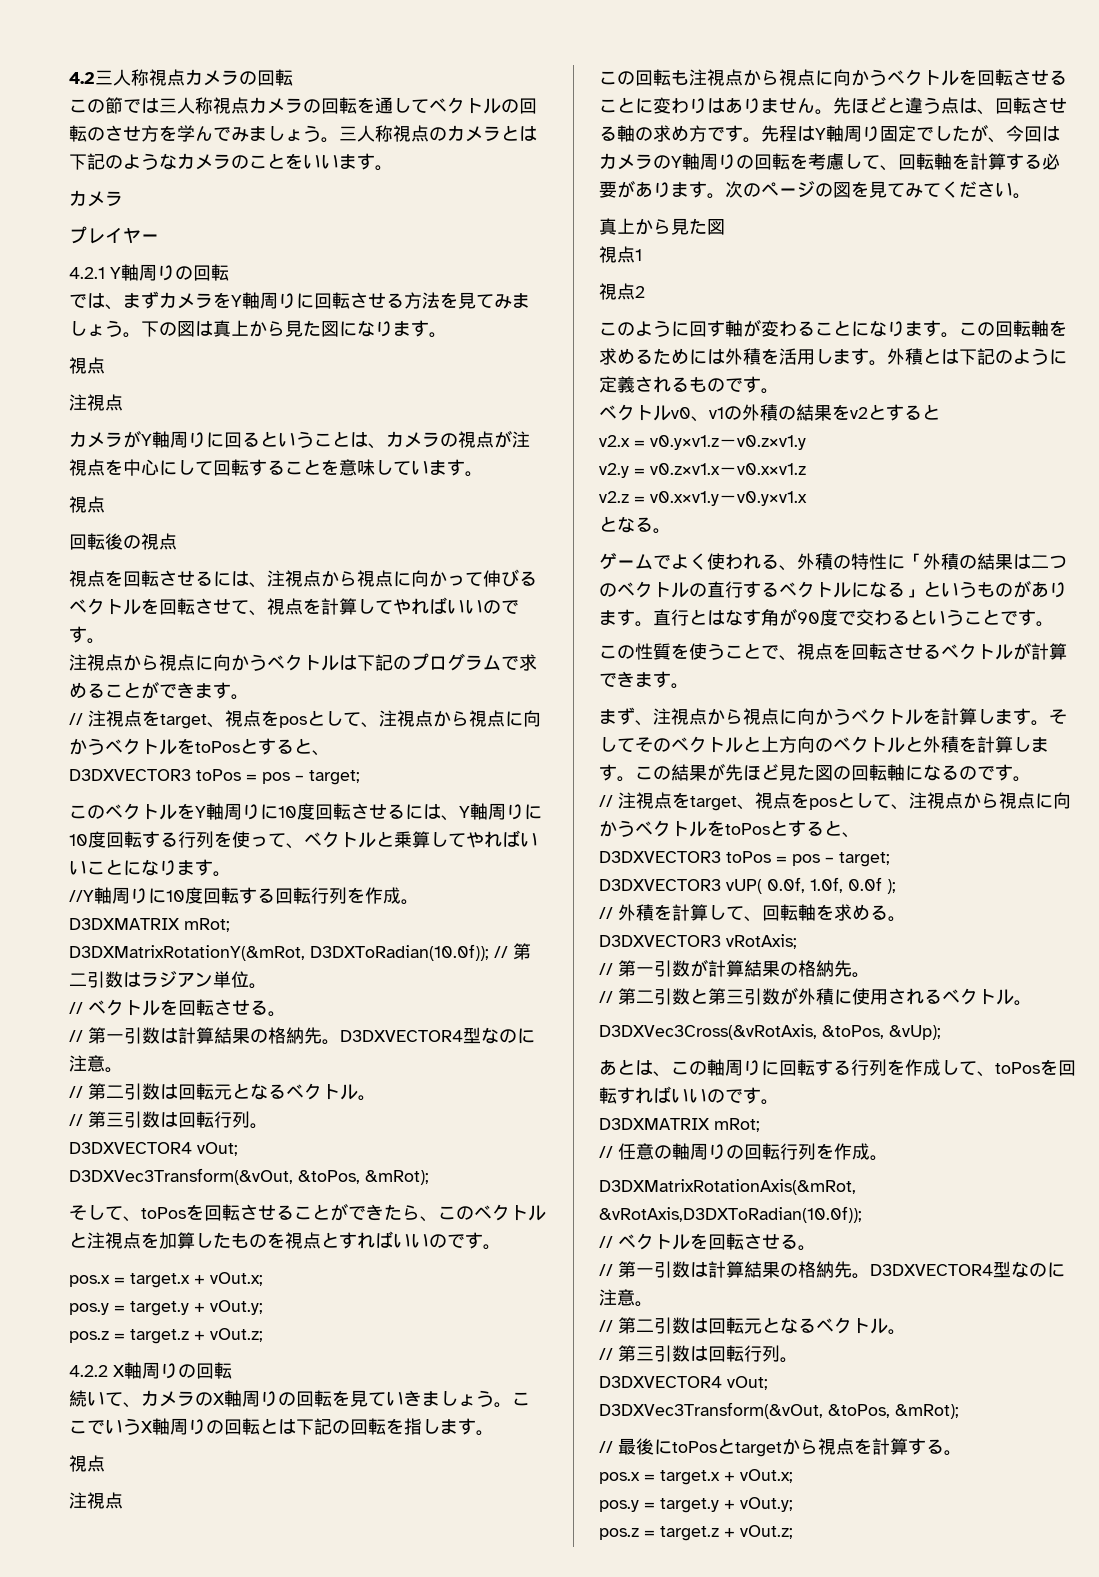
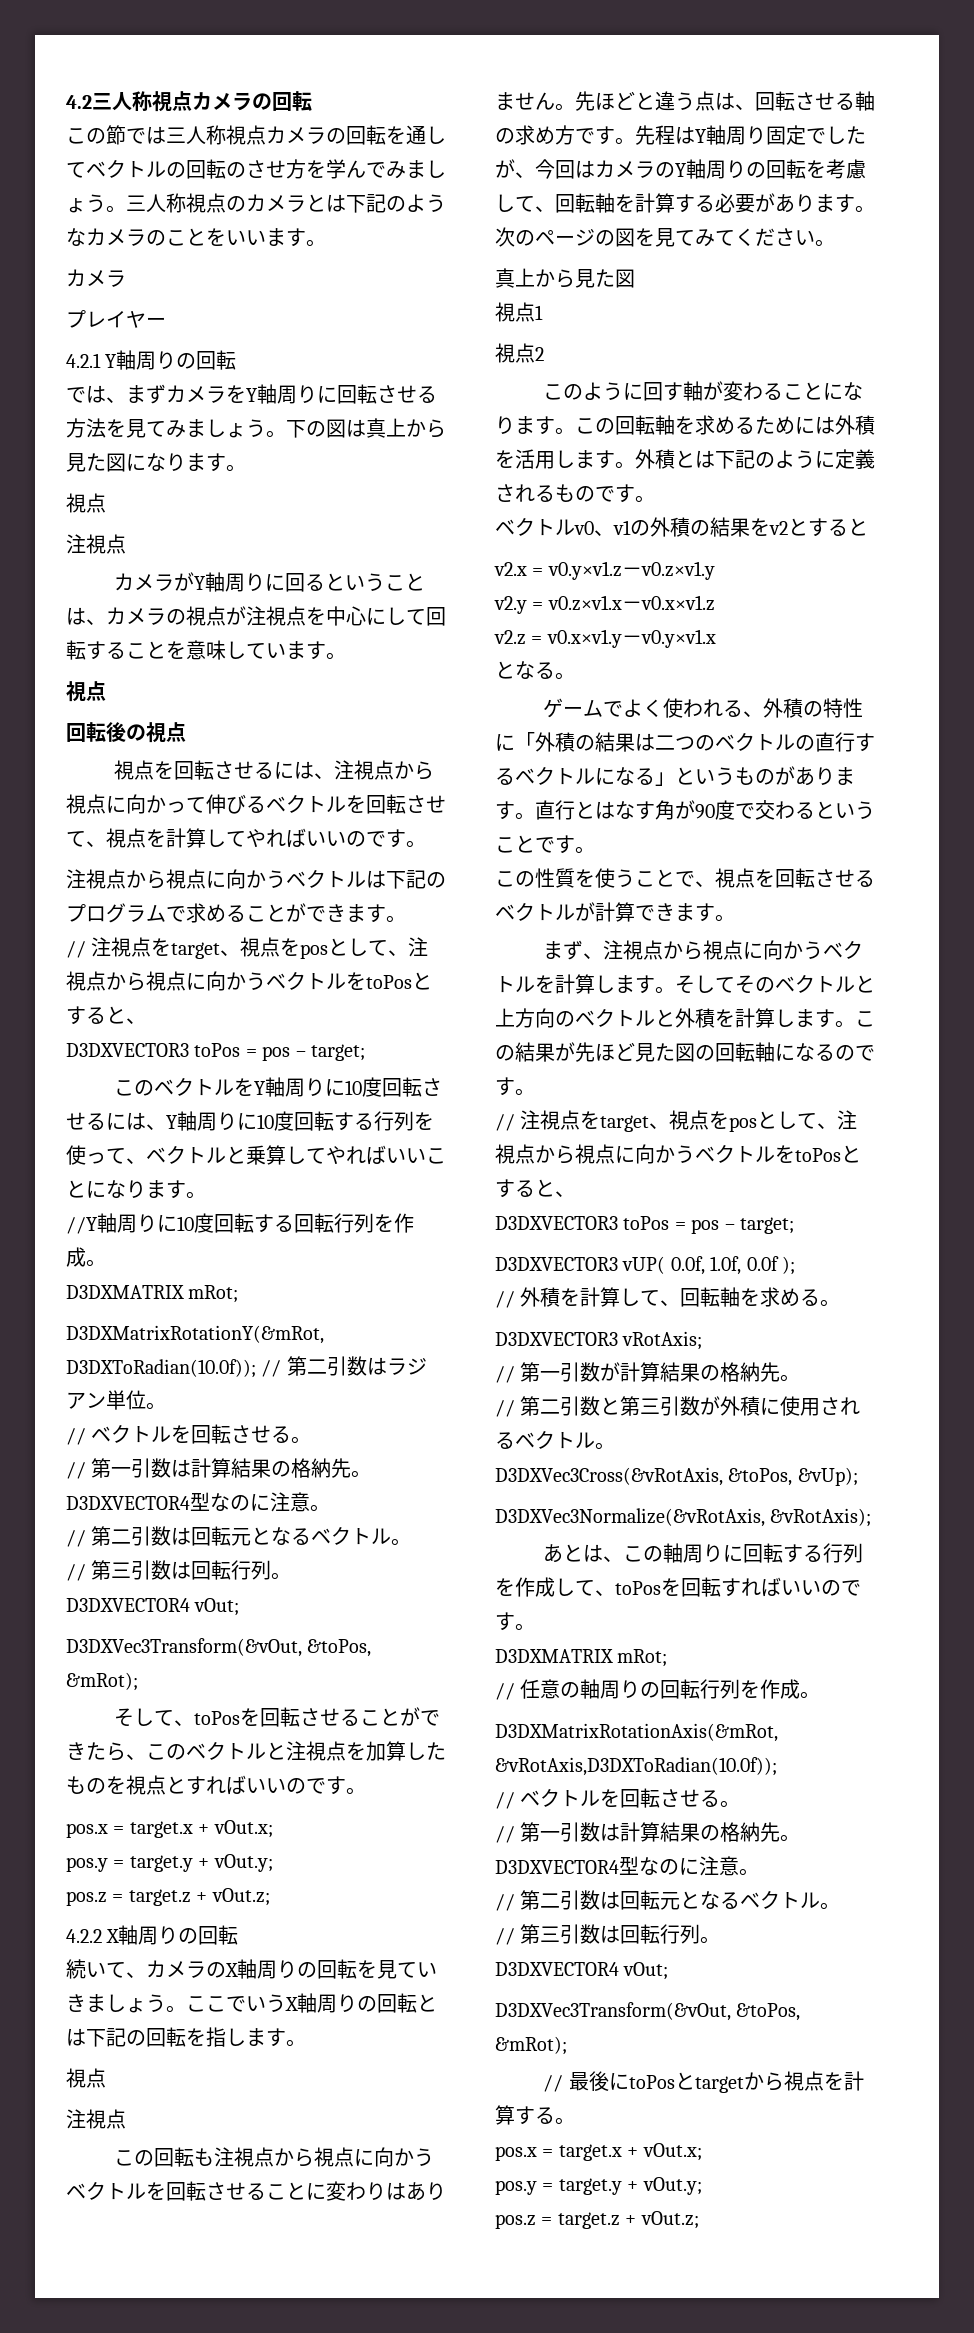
(941, 1032) none -> [495,1508,872,1527] // D3DXVec3Normalize(&vRotAxis, &vRotAxis);

